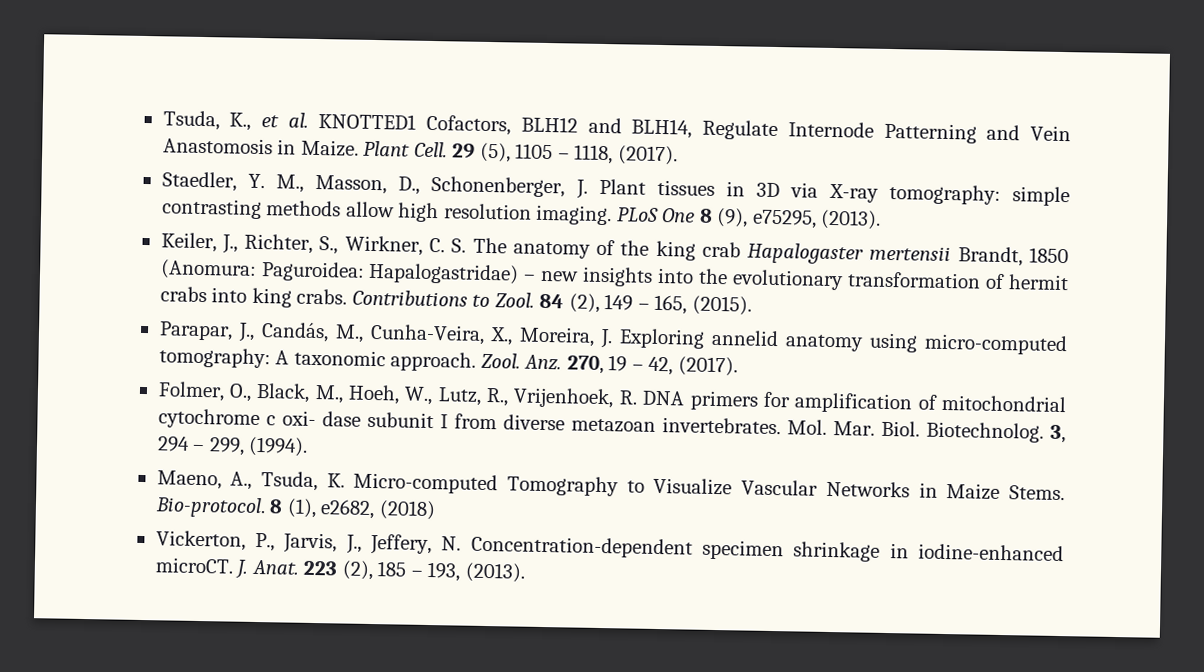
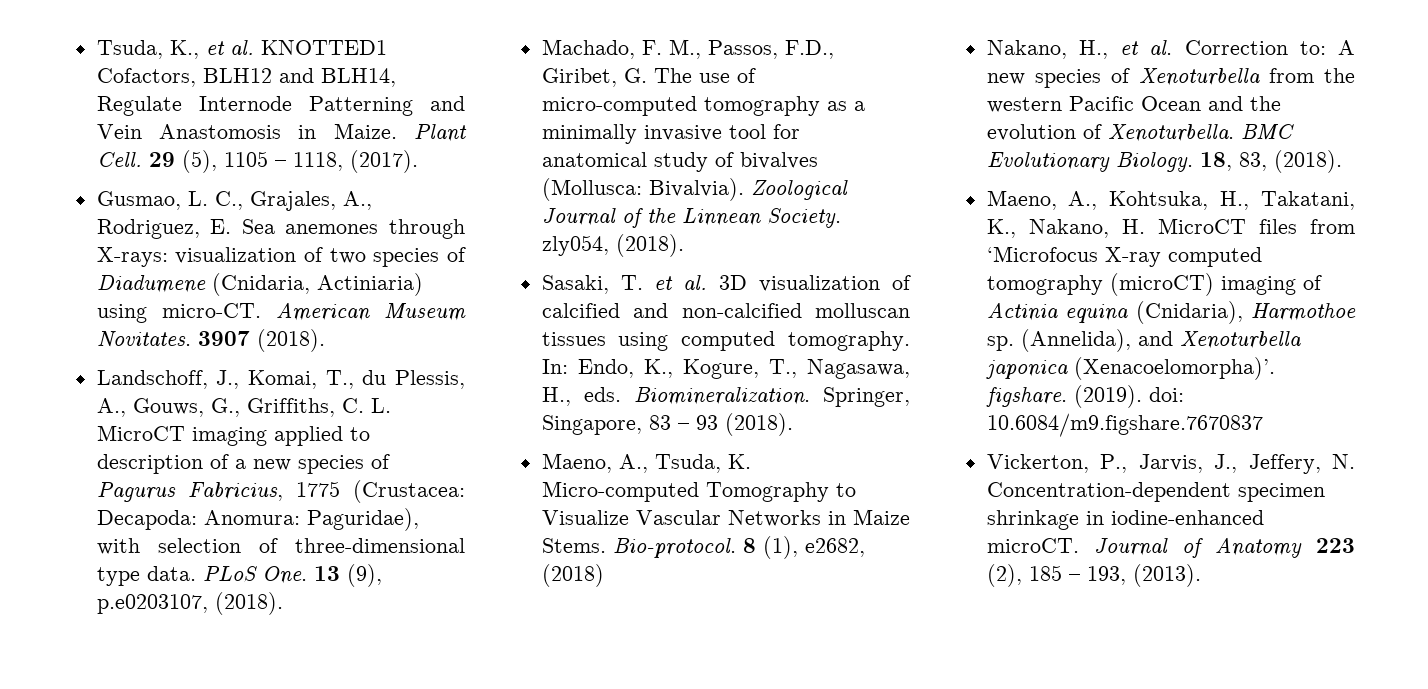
[161,171,1070,207] [161,198,882,230] [160,232,1070,267] [159,259,1070,291] [159,286,752,316] [158,321,1069,356] [158,347,738,377] [157,381,1067,414] [157,408,1066,444] [156,436,309,457] Staedler, Y. M., Masson, D., Schonenberger, J. Plant tissues in 3D via X-ray tomography: simple contrasting methods allow high resolution imaging. PLoS One 8 (9), e75295, (2013). // Keiler, J., Richter, S., Wirkner, C. S. The anatomy of the king crab Hapalogaster mertensii Brandt, 1850 (Anomura: Paguroidea: Hapalogastridae) – new insights into the evolutionary transformation of hermit crabs into king crabs. Contributions to Zool. 84 (2), 149 – 165, (2015). // Parapar, J., Candás, M., Cunha-Veira, X., Moreira, J. Exploring annelid anatomy using micro-computed tomography: A taxonomic approach. Zool. Anz. 270, 19 – 42, (2017). // Folmer, O., Black, M., Hoeh, W., Lutz, R., Vrijenhoek, R. DNA primers for amplification of mitochondrial cytochrome c oxi- dase subunit I from diverse metazoan invertebrates. Mol. Mar. Biol. Biotechnolog. 3, 294 – 299, (1994). -> [96,191,372,211] [96,219,465,239] [96,247,467,267] [96,273,423,296] [96,302,466,323] [96,329,325,352] [96,370,466,389] [96,398,391,417] [96,425,370,446] [96,454,390,474] [96,480,465,503] [96,508,419,531] [96,538,465,555] [96,564,382,587] [96,592,283,615] [541,39,834,59] [541,68,756,87] [541,96,865,116] [541,124,800,144] [541,152,818,172] [541,178,848,201] [541,208,841,228] [541,234,684,257] [541,275,911,294] [541,303,910,318] [541,331,910,351] [541,359,910,379] [541,387,910,407] [541,413,793,436] Gusmao, L. C., Grajales, A., Rodriguez, E. Sea anemones through X-rays: visualization of two species of Diadumene (Cnidaria, Actiniaria) using micro-CT. American Museum Novitates. 3907 (2018). // Landschoff, J., Komai, T., du Plessis, A., Gouws, G., Griffiths, C. L. MicroCT imaging applied to description of a new species of Pagurus Fabricius, 1775 (Crustacea: Decapoda: Anomura: Paguridae), with selection of three-dimensional type data. PLoS One. 13 (9), p.e0203107, (2018). // Machado, F. M., Passos, F.D., Giribet, G. The use of micro-computed tomography as a minimally invasive tool for anatomical study of bivalves (Mollusca: Bivalvia). Zoological Journal of the Linnean Society. zly054, (2018). // Sasaki, T. et al. 3D visualization of calcified and non-calcified molluscan tissues using computed tomography. In: Endo, K., Kogure, T., Nagasawa, H., eds. Biomineralization. Springer, Singapore, 83 – 93 (2018).
(436, 510) none -> [986,40,1355,59] [986,68,1355,88] [986,96,1281,113] [986,124,1294,142] [986,150,1342,173] [986,190,1355,210] [986,218,1355,238] [986,246,1262,267] [986,273,1322,296] [986,301,1356,324] [986,329,1301,352] [985,357,1275,380] [985,385,1184,408] [986,413,1263,437] // Nakano, H., et al. Correction to: A new species of Xenoturbella from the western Pacific Ocean and the evolution of Xenoturbella. BMC Evolutionary Biology. 18, 83, (2018). // Maeno, A., Kohtsuka, H., Takatani, K., Nakano, H. MicroCT files from ‘Microfocus X-ray computed tomography (microCT) imaging of Actinia equina (Cnidaria), Harmothoe sp. (Annelida), and Xenoturbella japonica (Xenacoelomorpha)’. figshare. (2019). doi: 10.6084/m9.figshare.7670837
[235,559,300,579] J. Anat. -> [1093,537,1302,558] Journal of Anatomy

